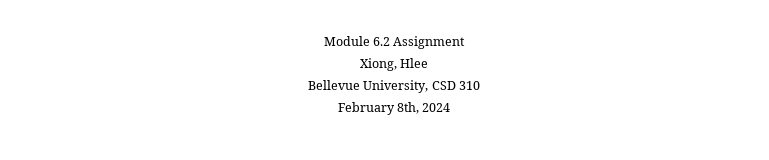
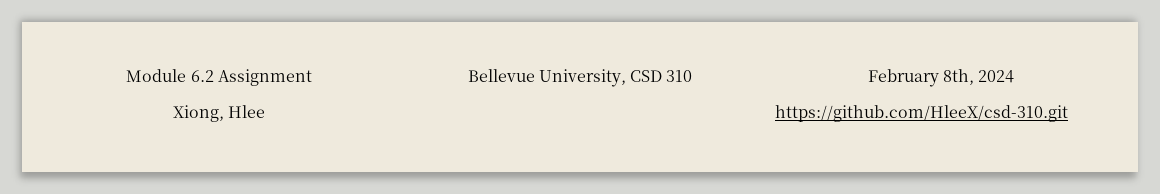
(451, 107) none -> [775,105,1068,122] // https://github.com/HleeX/csd-310.git

